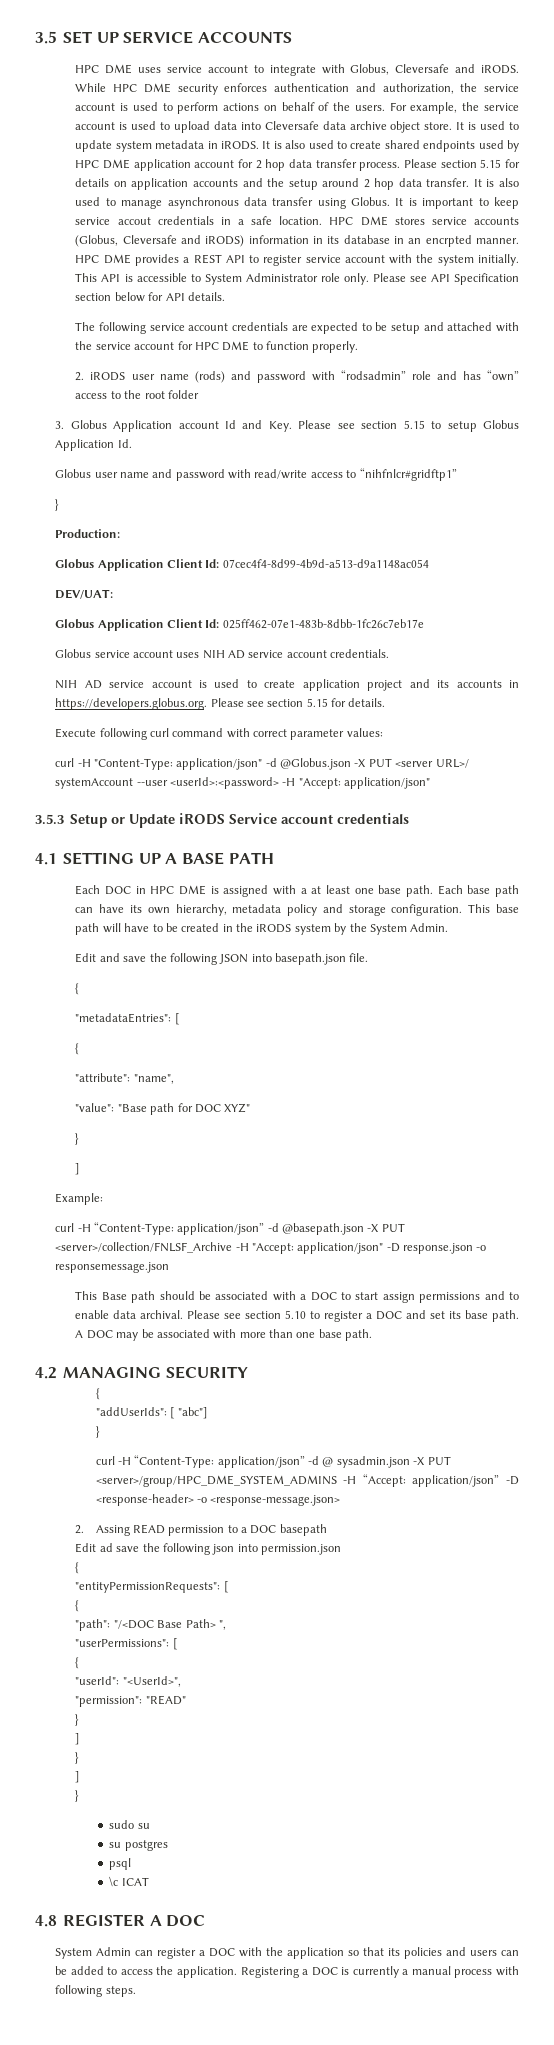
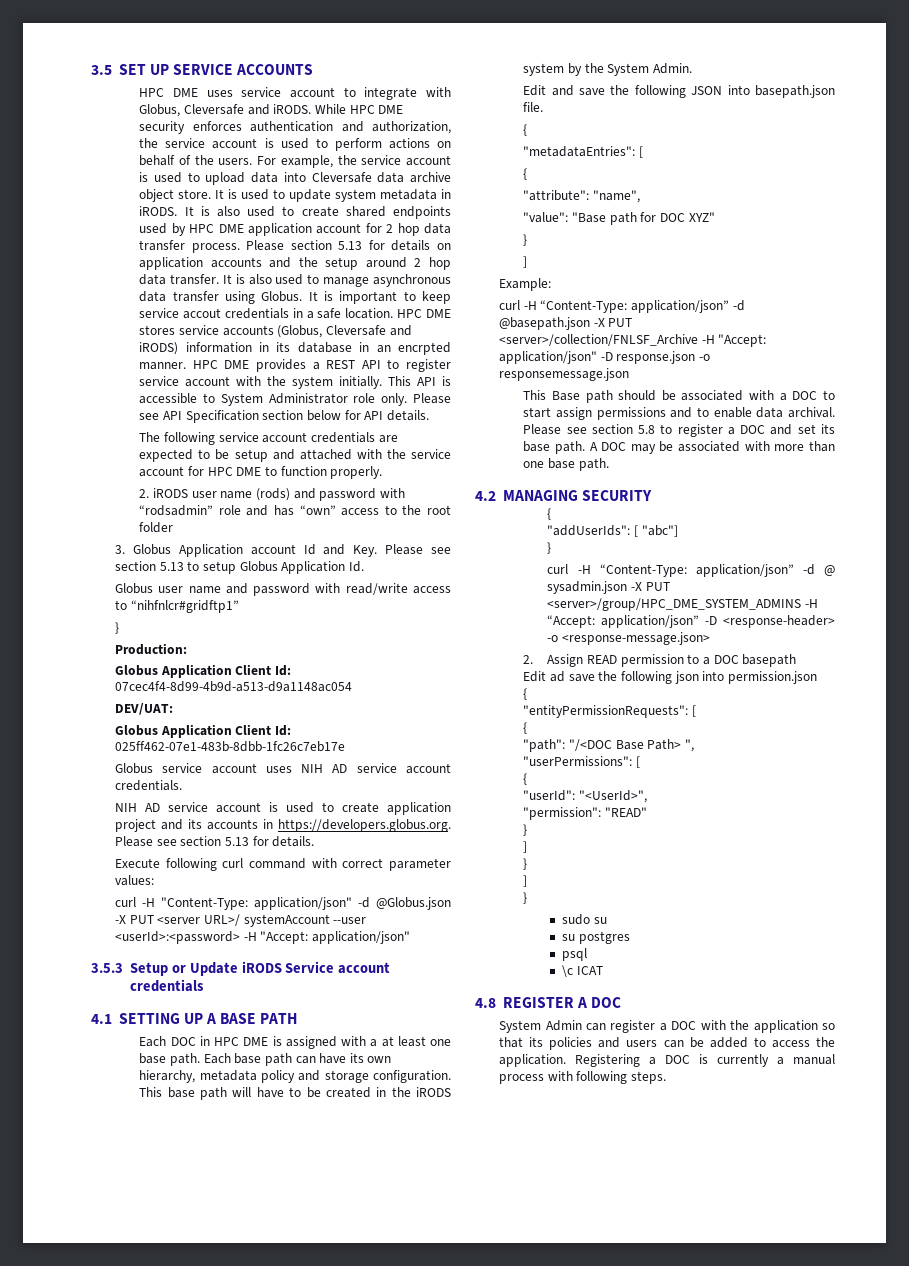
[480,159,502,168] 5.15 -> [338,241,363,250] 5.13
[403,420,425,429] 5.15 -> [159,562,184,571] 5.13
[306,698,328,707] 5.15 -> [225,837,250,846] 5.13
[285,1310,307,1319] 5.10 -> [638,425,656,434] 5.8
[95,1525,130,1536] Assing -> [547,654,584,667] Assign

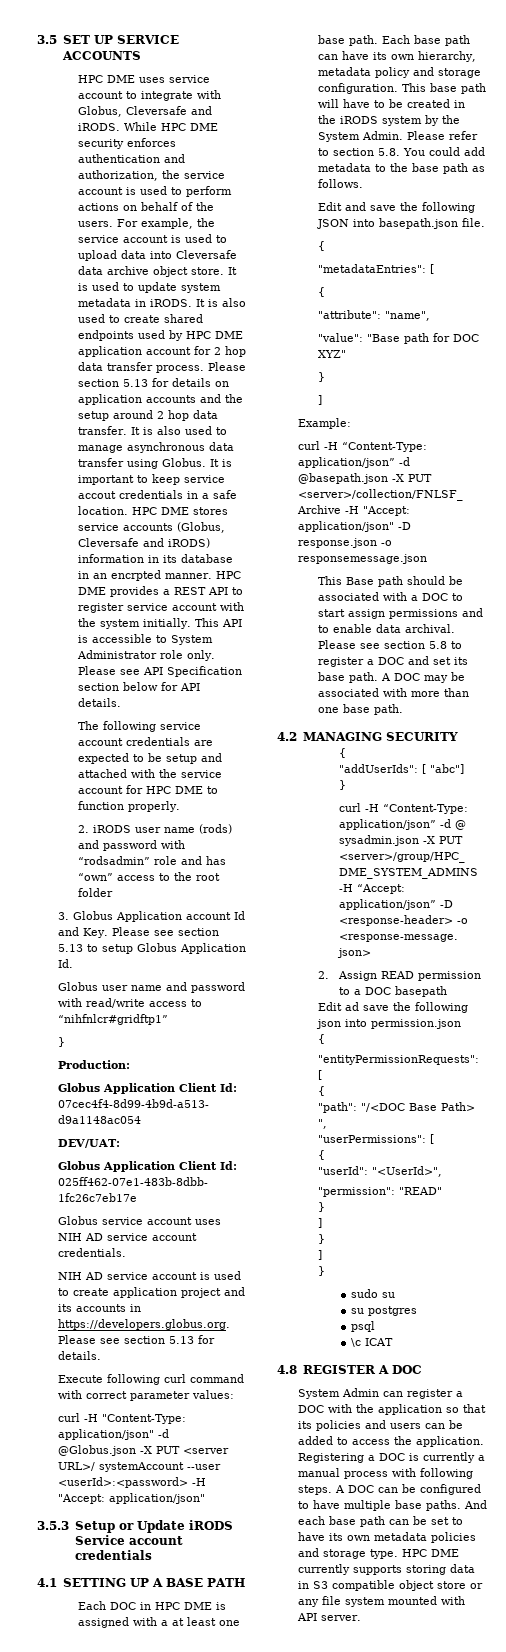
(692, 68) none -> [407,131,479,140] [318,147,486,156] [318,163,486,174] [318,179,364,188] Please refer to section 5.8. You could add metadata to the base path as follows.
(667, 1077) none -> [334,1484,481,1495] [297,1500,487,1511] [297,1516,463,1527] [297,1532,476,1543] [297,1548,459,1559] [297,1564,475,1575] [297,1580,483,1591] [297,1596,465,1607] [296,1613,361,1621] A DOC can be configured to have multiple base paths. And each base path can be set to have its own metadata policies and storage type. HPC DME currently supports storing data in S3 compatible object store or any file system mounted with API server.

